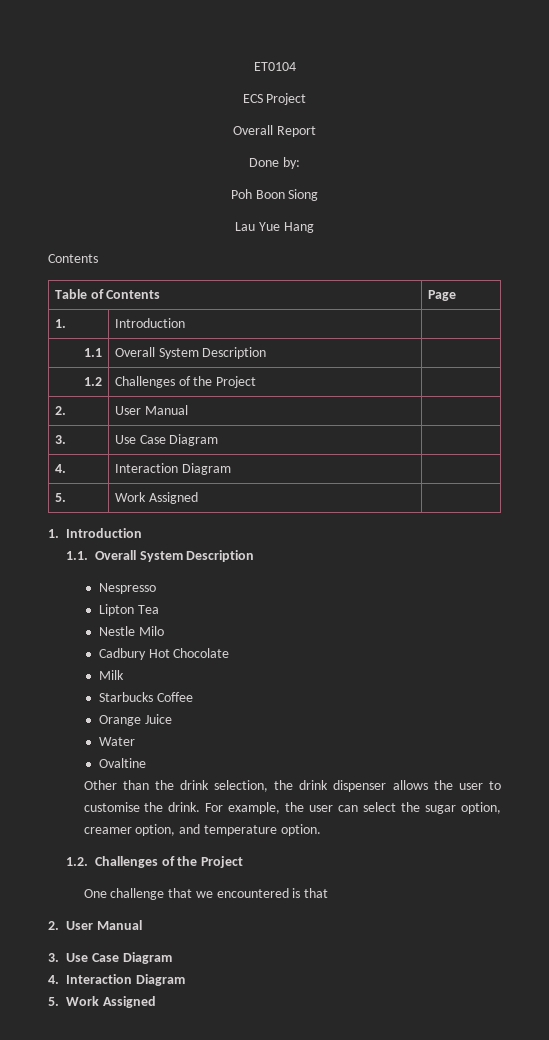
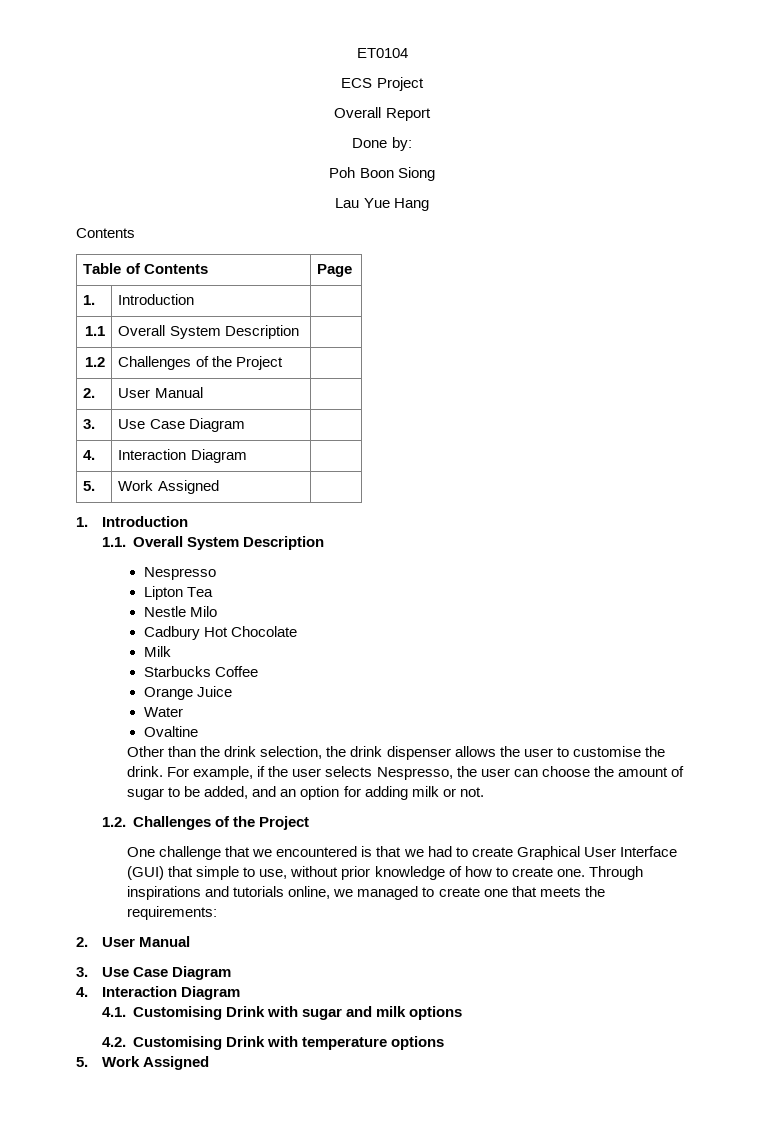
[285,802,501,814] [83,824,321,836] the user can select the sugar option, creamer option, and temperature option. -> [257,766,684,780] [127,786,484,800] if the user selects Nespresso, the user can choose the amount of sugar to be added, and an option for adding milk or not.
(329, 893) none -> [403,846,677,860] [127,866,643,880] [127,886,605,900] [127,906,218,920] we had to create Graphical User Interface (GUI) that simple to use, without prior knowledge of how to create one. Through inspirations and tutorials online, we managed to create one that meets the requirements:
(185, 980) none -> [101,1006,463,1020] [101,1036,445,1050] // 4.1. Customising Drink with sugar and milk options // 4.2. Customising Drink with temperature options

